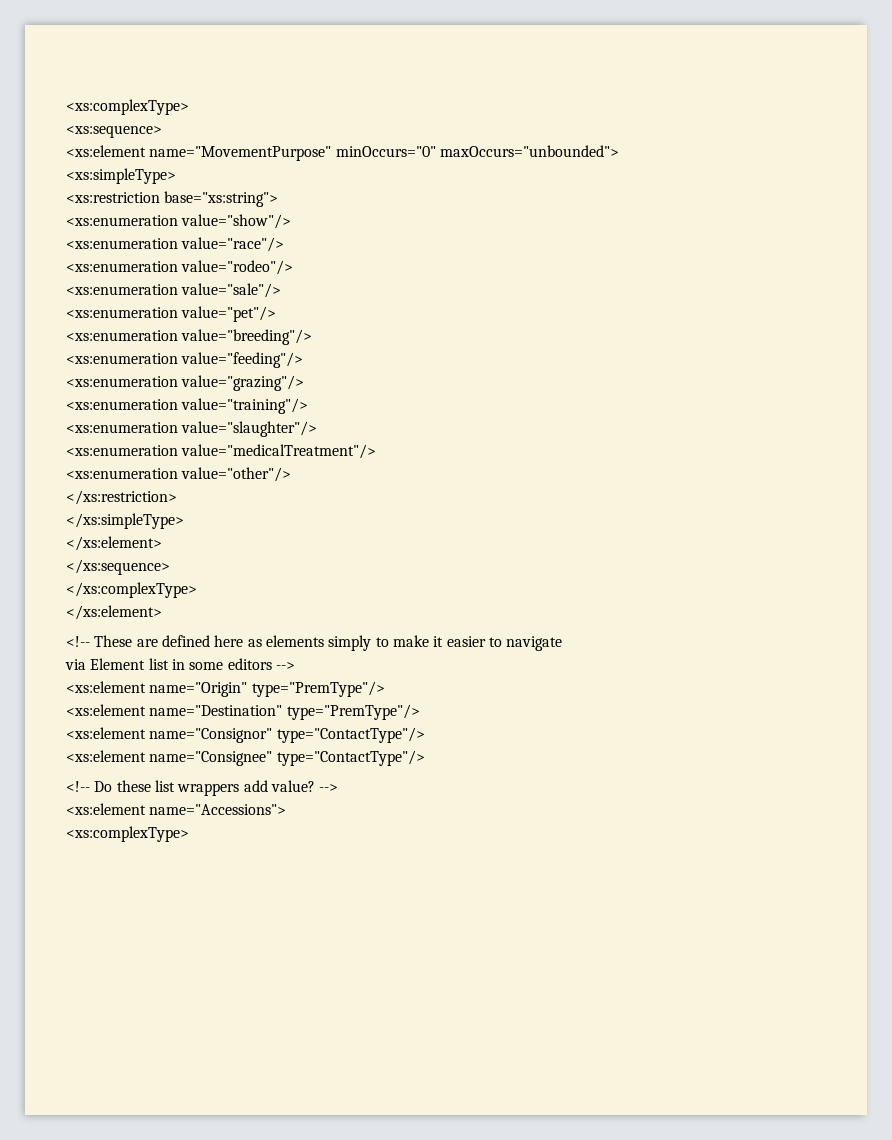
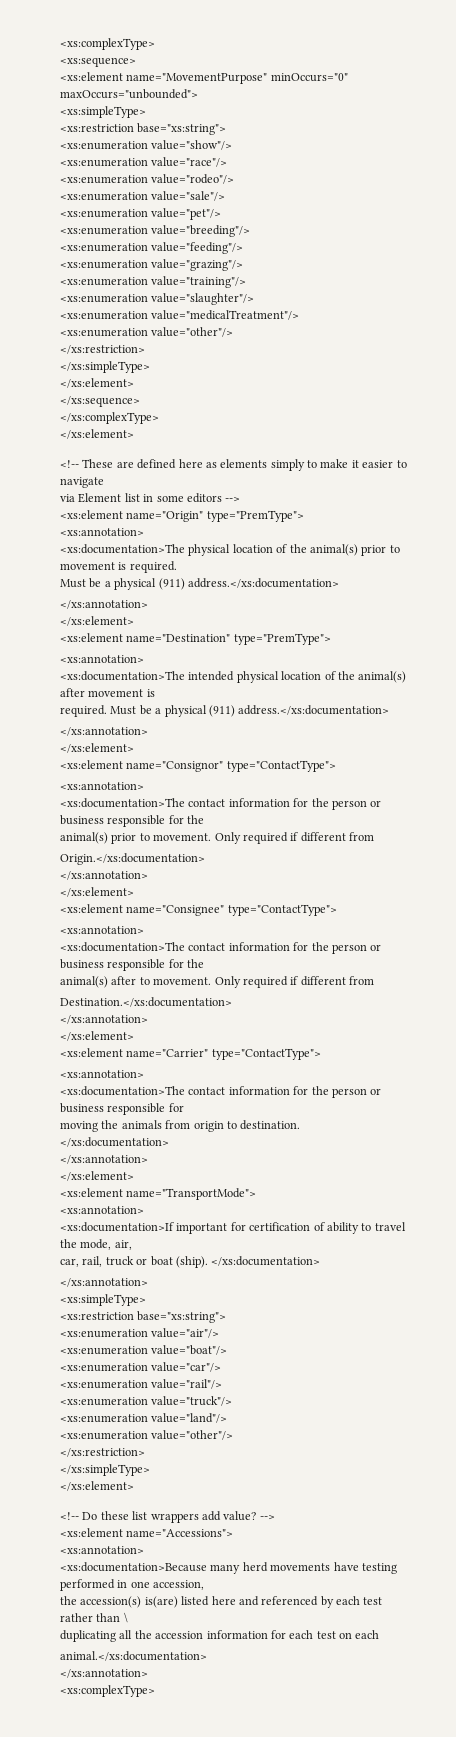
[251,681,385,697] [66,704,420,720] [66,727,425,743] [66,750,425,766] type="PremType"/> // <xs:element name="Destination" type="PremType"/> // <xs:element name="Consignor" type="ContactType"/> // <xs:element name="Consignee" type="ContactType"/> -> [206,510,304,522] [60,528,144,536] [60,544,400,556] [60,561,177,573] [60,578,339,590] [60,600,148,609] [60,616,134,626] [60,633,331,645] [60,655,144,663] [60,671,407,683] [60,688,155,697] [60,705,390,717] [60,727,148,736] [60,743,134,753] [60,760,336,772] [60,782,144,790] [60,798,382,810] [60,815,205,827] [60,832,374,844] [60,853,205,865] [60,871,148,880] [60,887,134,897] [60,904,337,916] [60,926,144,934] [60,942,382,954] [60,959,205,971] [60,976,374,988] [60,997,232,1007] [60,1015,148,1024] [60,1031,134,1041] [60,1048,321,1060] [60,1070,144,1078] [60,1086,382,1098] [60,1103,184,1115] [60,1120,301,1132] [60,1137,169,1147] [60,1155,148,1164] [60,1171,134,1181] [60,1188,257,1200] [60,1206,144,1214] [60,1222,406,1234] [60,1239,132,1250] [60,1256,321,1268] [60,1278,148,1287] [60,1294,146,1306] [60,1311,227,1323] [60,1328,220,1338] [60,1345,228,1355] [60,1362,222,1372] [60,1379,223,1389] [60,1396,233,1406] [60,1413,228,1423] [60,1430,234,1440] [60,1448,145,1457] [60,1464,150,1476] [60,1481,134,1491] type="PremType"> // <xs:annotation> // <xs:documentation>The physical location of the animal(s) prior to movement is required. // Must be a physical (911) address.</xs:documentation> // </xs:annotation> // </xs:element> // <xs:element name="Destination" type="PremType"> // <xs:annotation> // <xs:documentation>The intended physical location of the animal(s) after movement is // required. Must be a physical (911) address.</xs:documentation> // </xs:annotation> // </xs:element> // <xs:element name="Consignor" type="ContactType"> // <xs:annotation> // <xs:documentation>The contact information for the person or business responsible for the // animal(s) prior to movement. Only required if different from // Origin.</xs:documentation> // </xs:annotation> // </xs:element> // <xs:element name="Consignee" type="ContactType"> // <xs:annotation> // <xs:documentation>The contact information for the person or business responsible for the // animal(s) after to movement. Only required if different from // Destination.</xs:documentation> // </xs:annotation> // </xs:element> // <xs:element name="Carrier" type="ContactType"> // <xs:annotation> // <xs:documentation>The contact information for the person or business responsible for // moving the animals from origin to destination. </xs:documentation> // </xs:annotation> // </xs:element> // <xs:element name="TransportMode"> // <xs:annotation> // <xs:documentation>If important for certification of ability to travel the mode, air, // car, rail, truck or boat (ship). </xs:documentation> // </xs:annotation> // <xs:simpleType> // <xs:restriction base="xs:string"> // <xs:enumeration value="air"/> // <xs:enumeration value="boat"/> // <xs:enumeration value="car"/> // <xs:enumeration value="rail"/> // <xs:enumeration value="truck"/> // <xs:enumeration value="land"/> // <xs:enumeration value="other"/> // </xs:restriction> // </xs:simpleType> // </xs:element>
(287, 809) none -> [60,1546,144,1554] [60,1562,397,1574] [60,1579,205,1591] [60,1596,383,1608] [60,1612,128,1623] [60,1630,380,1642] [60,1651,207,1661] [60,1669,148,1678] // <xs:annotation> // <xs:documentation>Because many herd movements have testing performed in one accession, // the accession(s) is(are) listed here and referenced by each test rather than \ // duplicating all the accession information for each test on each // animal.</xs:documentation> // </xs:annotation>

